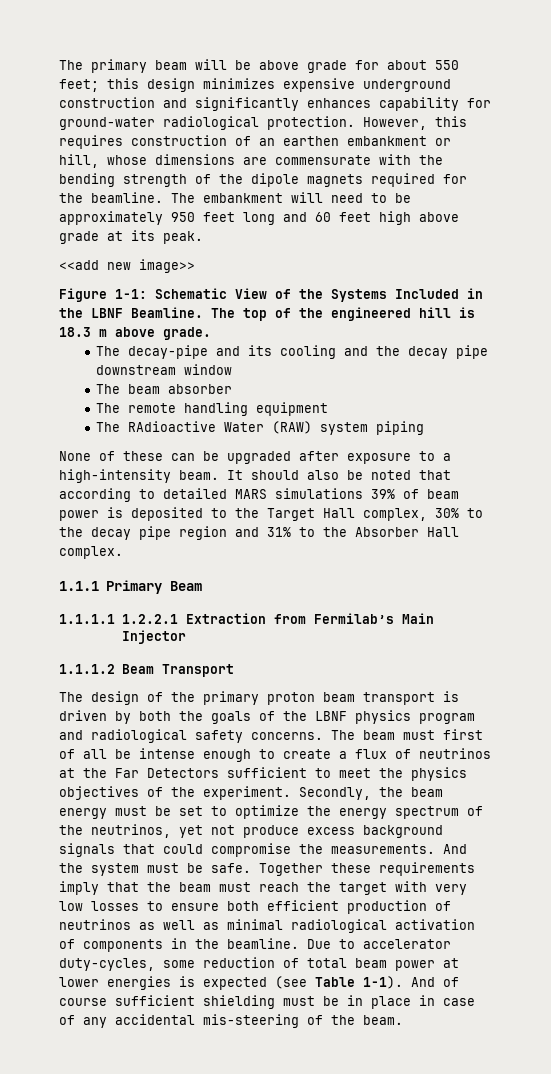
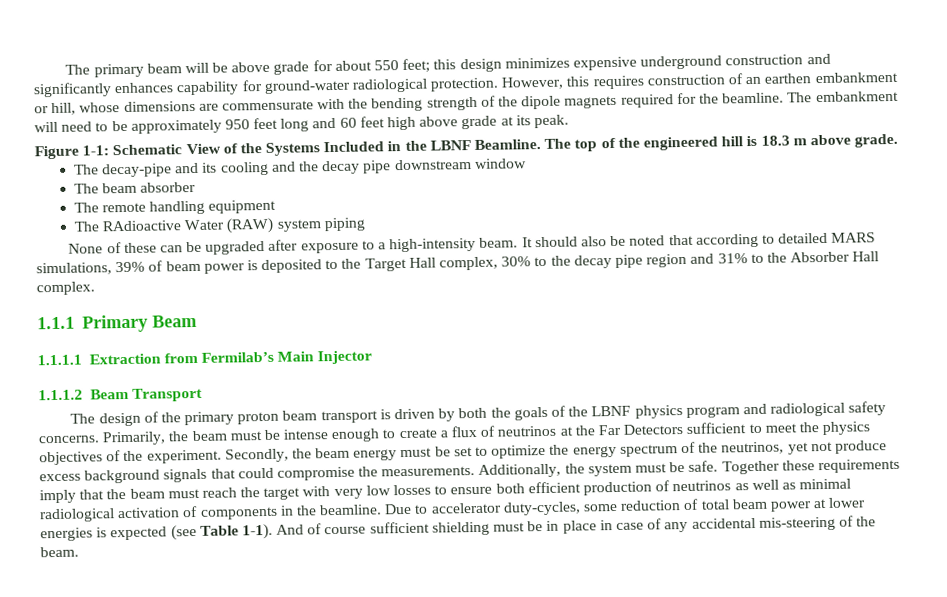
[59,259,195,273] // <<add new image>> -> (569, 121) none
[275,488,363,499] simulations -> [36,262,112,276] simulations,
[121,614,178,624] 1.2.2.1 -> (82, 360) none
[331,729,483,740] [59,749,107,759] The beam must first of all -> [102,430,263,446] Primarily, the beam must
[443,844,467,854] And -> [478,463,562,478] Additionally,

